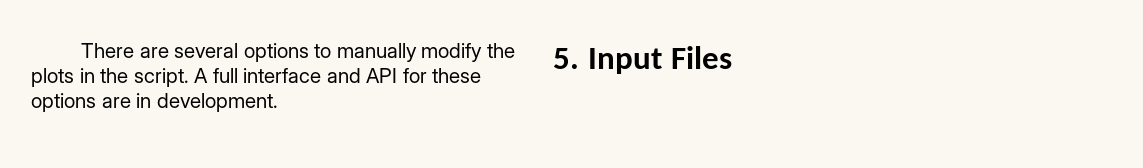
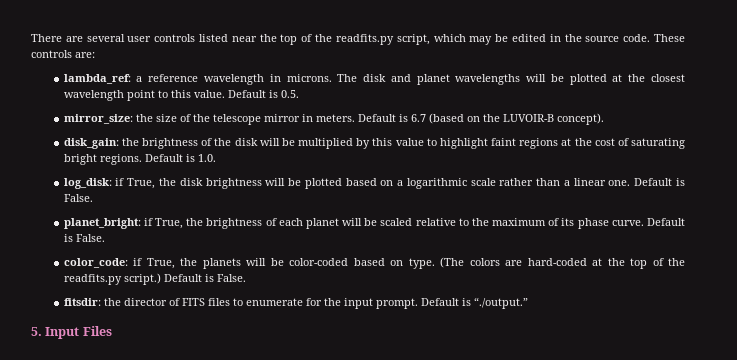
[243,43,515,62] [31,68,482,87] [31,93,278,112] options to manually modify the plots in the script. A full interface and API for these options are in development. -> [127,34,685,45] [31,50,95,58] [63,74,686,85] [63,90,299,101] [63,113,604,125] [63,138,686,149] [63,154,216,165] [63,178,685,189] [63,194,93,202] [63,218,685,229] [63,234,105,242] [63,257,686,269] [63,273,246,285] [63,297,528,309] user controls listed near the top of the readfits.py script, which may be edited in the source code. These controls are: // lambda_ref: a reference wavelength in microns. The disk and planet wavelengths will be plotted at the closest wavelength point to this value. Default is 0.5. // mirror_size: the size of the telescope mirror in meters. Default is 6.7 (based on the LUVOIR-B concept). // disk_gain: the brightness of the disk will be multiplied by this value to highlight faint regions at the cost of saturating bright regions. Default is 1.0. // log_disk: if True, the disk brightness will be plotted based on a logarithmic scale rather than a linear one. Default is False. // planet_bright: if True, the brightness of each planet will be scaled relative to the maximum of its phase curve. Default is False. // color_code: if True, the planets will be color-coded based on type. (The colors are hard-coded at the top of the readfits.py script.) Default is False. // fitsdir: the director of FITS files to enumerate for the input prompt. Default is “./output.”

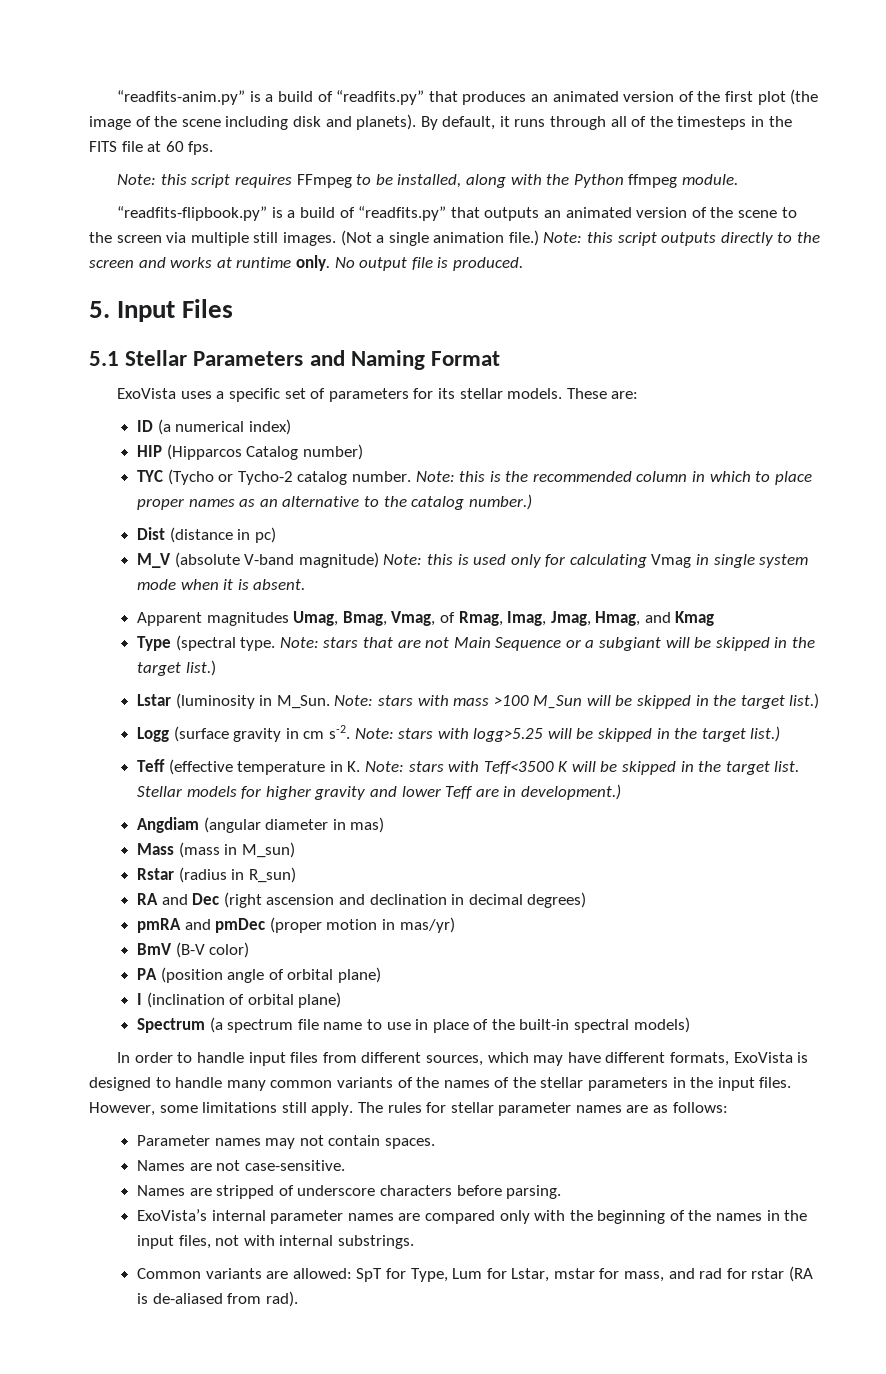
[31,34,685,45] [31,50,95,58] [63,74,686,85] [63,90,299,101] [63,113,604,125] [63,138,686,149] [63,154,216,165] [63,178,685,189] [63,194,93,202] [63,218,685,229] [63,234,105,242] [63,257,686,269] [63,273,246,285] [63,297,528,309] [31,326,112,339] There are several user controls listed near the top of the readfits.py script, which may be edited in the source code. These controls are: // lambda_ref: a reference wavelength in microns. The disk and planet wavelengths will be plotted at the closest wavelength point to this value. Default is 0.5. // mirror_size: the size of the telescope mirror in meters. Default is 6.7 (based on the LUVOIR-B concept). // disk_gain: the brightness of the disk will be multiplied by this value to highlight faint regions at the cost of saturating bright regions. Default is 1.0. // log_disk: if True, the disk brightness will be plotted based on a logarithmic scale rather than a linear one. Default is False. // planet_bright: if True, the brightness of each planet will be scaled relative to the maximum of its phase curve. Default is False. // color_code: if True, the planets will be color-coded based on type. (The colors are hard-coded at the top of the readfits.py script.) Default is False. // fitsdir: the director of FITS files to enumerate for the input prompt. Default is “./output.” // 5. Input Files -> [117,89,819,105] [89,114,792,130] [89,141,214,155] [117,174,738,188] [117,206,797,221] [89,230,821,246] [89,255,523,271] [89,299,234,322] [89,350,501,370] [117,388,639,402] [136,419,291,435] [136,444,363,460] [136,469,812,485] [136,494,532,510] [136,527,276,543] [136,552,809,568] [136,579,306,590] [136,611,715,626] [136,635,815,651] [136,660,216,676] [136,693,820,709] [136,725,781,742] [136,759,800,775] [136,784,621,800] [136,817,385,833] [136,842,295,858] [136,867,296,883] [136,892,587,908] [136,917,455,933] [136,942,250,958] [136,967,381,983] [136,992,342,1008] [136,1017,690,1033] [117,1052,809,1066] [89,1077,792,1091] [89,1102,728,1116] [136,1135,435,1149] [136,1160,345,1171] [136,1185,562,1199] [136,1209,808,1224] [136,1235,414,1249] [136,1266,813,1282] [136,1291,298,1307] “readfits-anim.py” is a build of “readfits.py” that produces an animated version of the first plot (the image of the scene including disk and planets). By default, it runs through all of the timesteps in the FITS file at 60 fps. // Note: this script requires FFmpeg to be installed, along with the Python ffmpeg module. // “readfits-flipbook.py” is a build of “readfits.py” that outputs an animated version of the scene to the screen via multiple still images. (Not a single animation file.) Note: this script outputs directly to the screen and works at runtime only. No output file is produced. // 5. Input Files // 5.1 Stellar Parameters and Naming Format // ExoVista uses a specific set of parameters for its stellar models. These are: // ID (a numerical index) // HIP (Hipparcos Catalog number) // TYC (Tycho or Tycho-2 catalog number. Note: this is the recommended column in which to place proper names as an alternative to the catalog number.) // Dist (distance in pc) // M_V (absolute V-band magnitude) Note: this is used only for calculating Vmag in single system mode when it is absent. // Apparent magnitudes Umag, Bmag, Vmag, of Rmag, Imag, Jmag, Hmag, and Kmag // Type (spectral type. Note: stars that are not Main Sequence or a subgiant will be skipped in the target list.) // Lstar (luminosity in M_Sun. Note: stars with mass >100 M_Sun will be skipped in the target list.) // Logg (surface gravity in cm s-2. Note: stars with logg>5.25 will be skipped in the target list.) // Teff (effective temperature in K. Note: stars with Teff<3500 K will be skipped in the target list. Stellar models for higher gravity and lower Teff are in development.) // Angdiam (angular diameter in mas) // Mass (mass in M_sun) // Rstar (radius in R_sun) // RA and Dec (right ascension and declination in decimal degrees) // pmRA and pmDec (proper motion in mas/yr) // BmV (B-V color) // PA (position angle of orbital plane) // I (inclination of orbital plane) // Spectrum (a spectrum file name to use in place of the built-in spectral models) // In order to handle input files from different sources, which may have different formats, ExoVista is designed to handle many common variants of the names of the stellar parameters in the input files. However, some limitations still apply. The rules for stellar parameter names are as follows: // Parameter names may not contain spaces. // Names are not case-sensitive. // Names are stripped of underscore characters before parsing. // ExoVista’s internal parameter names are compared only with the beginning of the names in the input files, not with internal substrings. // Common variants are allowed: SpT for Type, Lum for Lstar, mstar for mass, and rad for rstar (RA is de-aliased from rad).

